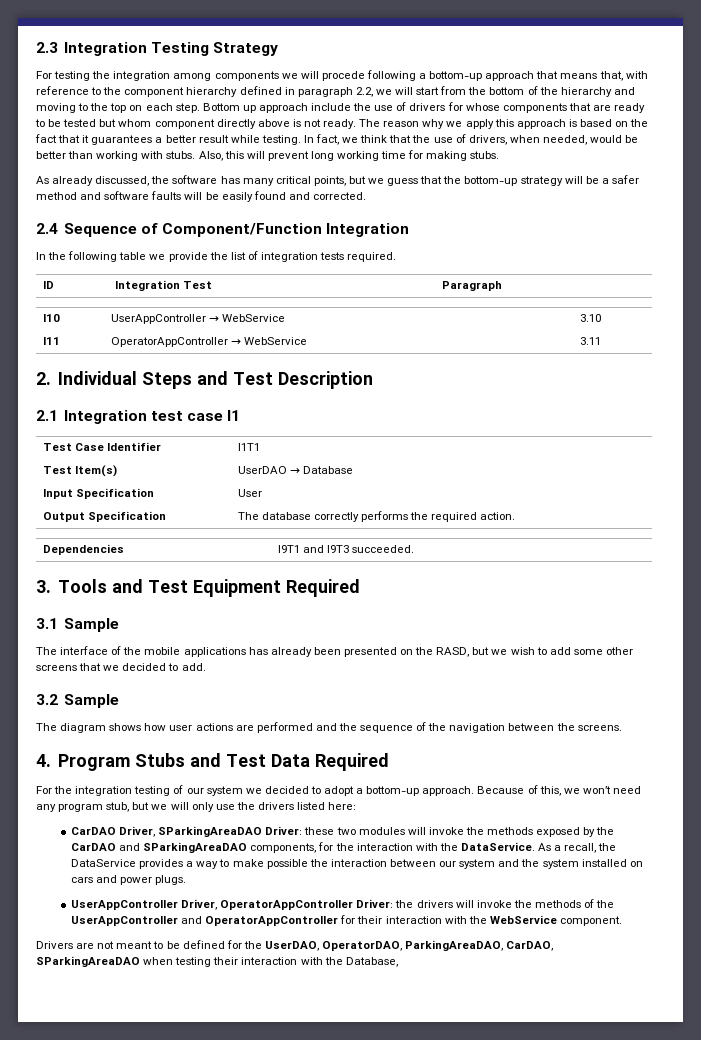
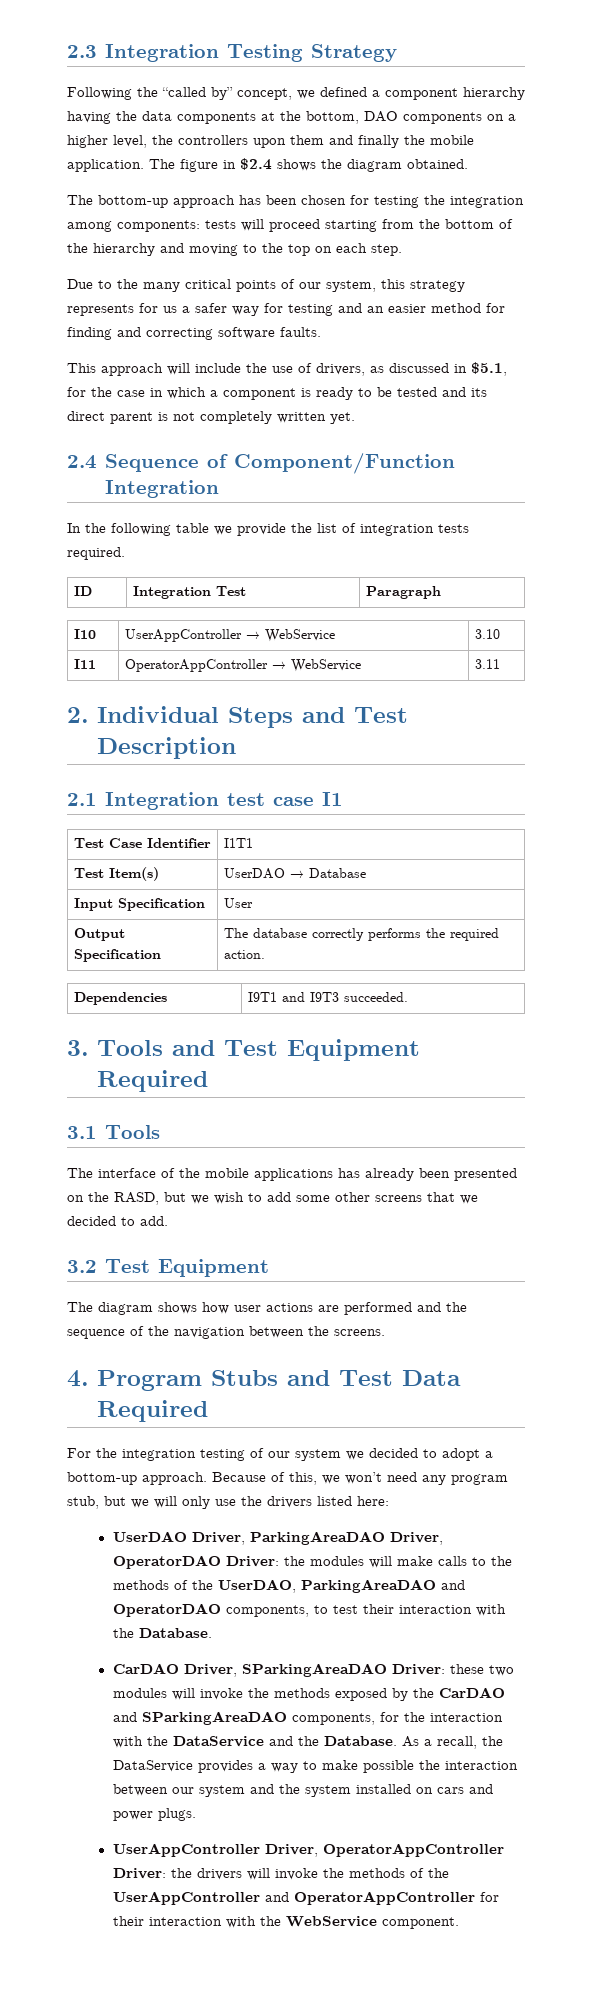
[36,70,648,81] [36,86,440,97] For testing the integration among components we will procede following a bottom-up approach that means that, with reference to the component hierarchy defined in paragraph 2.2, we will start -> [67,87,525,100] [67,111,516,124] [67,135,474,148] [67,158,468,172] [67,195,524,208] [67,219,377,232] Following the “called by” concept, we defined a component hierarchy having the data components at the bottom, DAO components on a higher level, the controllers upon them and finally the mobile application. The figure in $2.4 shows the diagram obtained. // The bottom-up approach has been chosen for testing the integration among components: tests will proceed starting
[202,102,646,113] [35,119,649,129] [35,134,639,145] [36,150,500,161] [36,175,639,186] [36,191,366,202] Bottom up approach include the use of drivers for whose components that are ready to be tested but whom component directly above is not ready. The reason why we apply this approach is based on the fact that it guarantees a better result while testing. In fact, we think that the use of drivers, when needed, would be better than working with stubs. Also, this will prevent long working time for making stubs. // As already discussed, the software has many critical points, but we guess that the bottom-up strategy will be a safer method and software faults will be easily found and corrected. -> [67,279,465,292] [67,303,505,316] [67,327,321,340] [67,362,507,376] [67,387,487,400] [67,411,355,424] // Due to the many critical points of our system, this strategy represents for us a safer way for testing and an easier method for finding and correcting software faults. // This approach will include the use of drivers, as discussed in $5.1, for the case in which a component is ready to be tested and its direct parent is not completely written yet.
[63,618,119,632] Sample -> [104,1125,160,1139] Tools
[63,694,119,708] Sample -> [104,1259,269,1277] Test Equipment
(357, 806) none -> [112,1531,443,1545] [112,1555,512,1569] [112,1579,465,1593] [112,1603,506,1617] [112,1628,212,1638] // UserDAO Driver, ParkingAreaDAO Driver, OperatorDAO Driver: the modules will make calls to the methods of the UserDAO, ParkingAreaDAO and OperatorDAO components, to test their interaction with the Database.
[460,842,535,851] DataService. -> [172,1736,397,1747] DataService and the Database.
[36,940,554,951] [36,956,398,967] // Drivers are not meant to be defined for the UserDAO, OperatorDAO, ParkingAreaDAO, CarDAO, SParkingAreaDAO when testing their interaction with the Database, -> (459, 1923) none

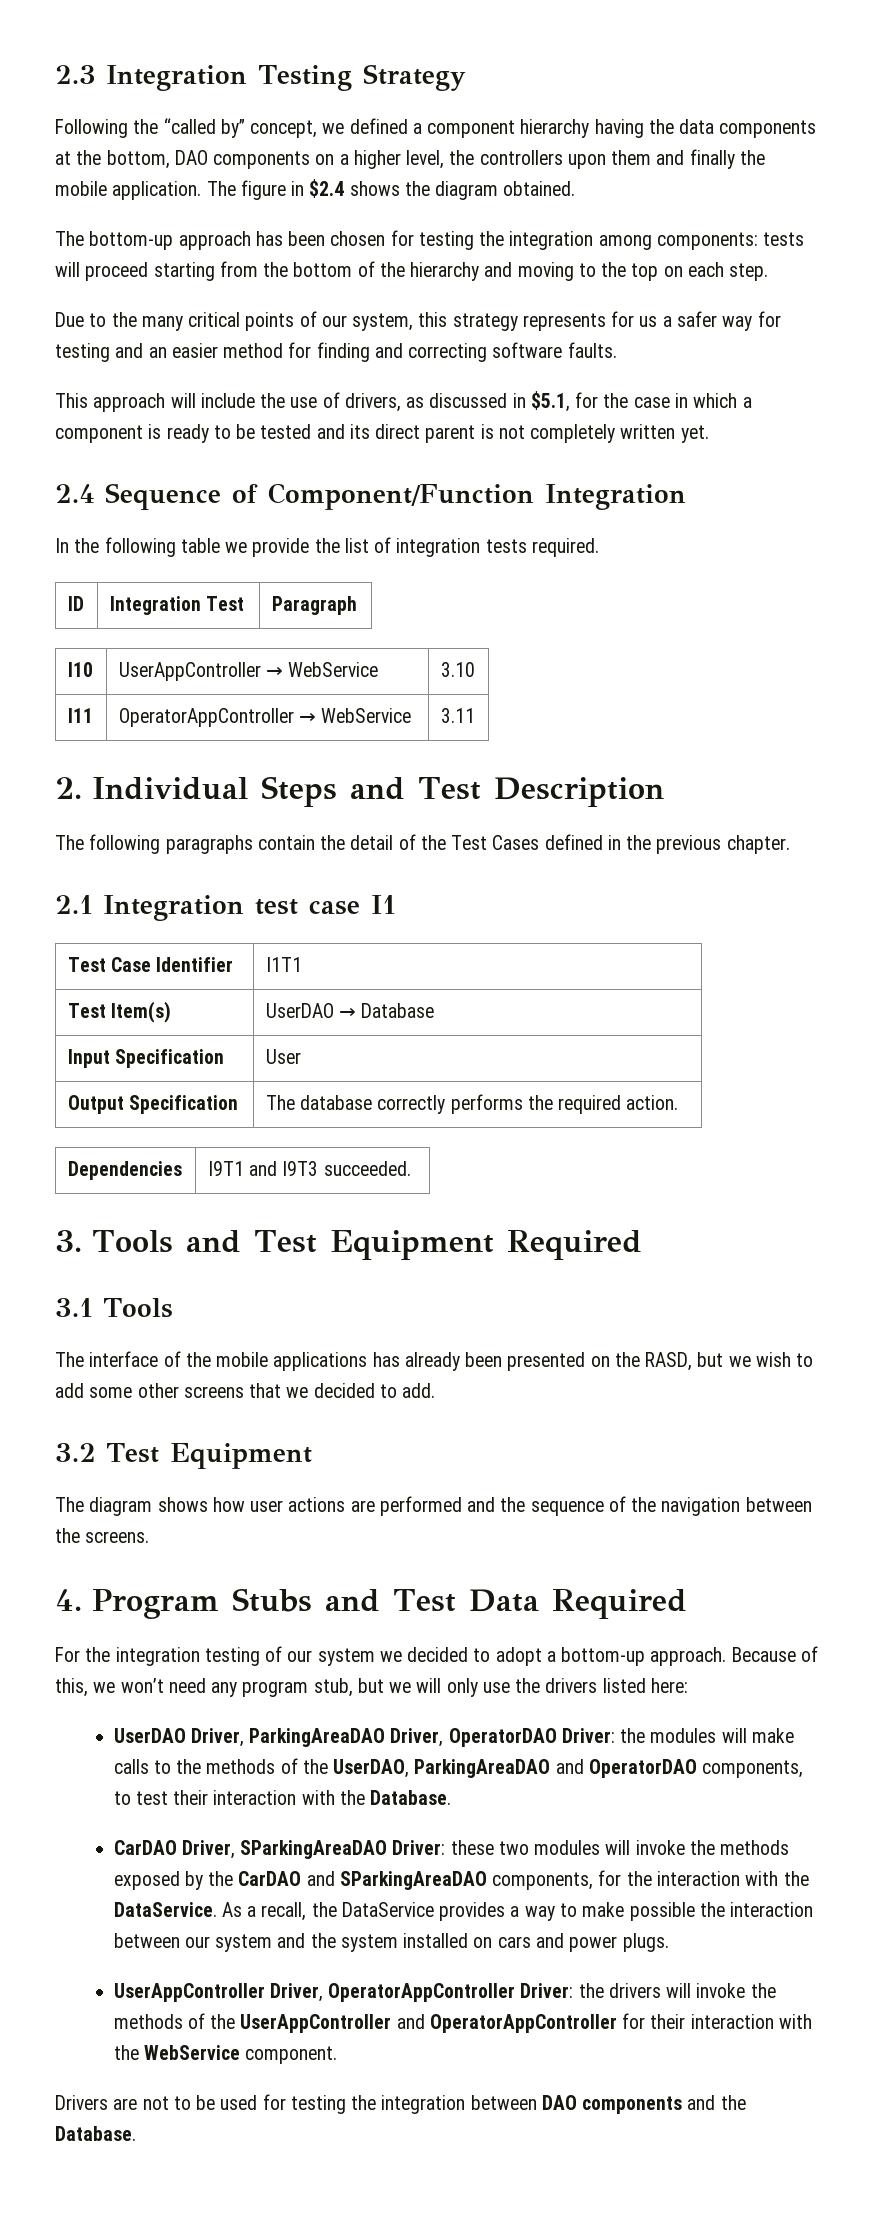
(236, 748) none -> [55,834,790,854] // The following paragraphs contain the detail of the Test Cases defined in the previous chapter.
[172,1736,397,1747] DataService and the Database. -> [113,1902,217,1917] DataService.
(459, 1923) none -> [55,2094,746,2114] [55,2126,136,2141] // Drivers are not to be used for testing the integration between DAO components and the Database.

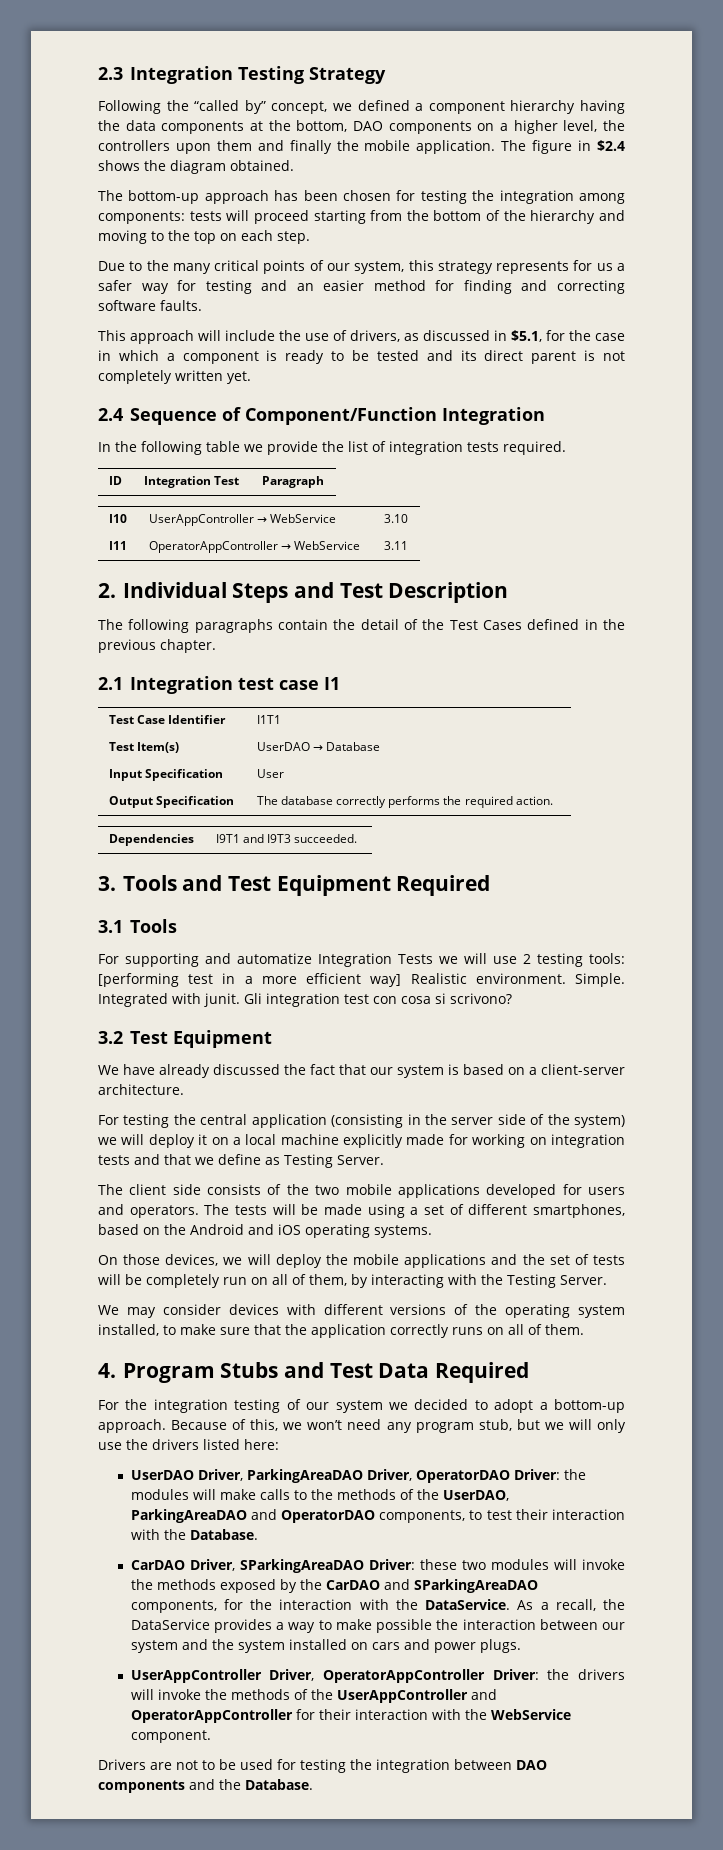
[55,1351,814,1371] [55,1383,436,1398] [55,1443,312,1469] [55,1496,812,1516] [55,1528,150,1543] The interface of the mobile applications has already been presented on the RASD, but we wish to add some other screens that we decided to add. // 3.2 Test Equipment // The diagram shows how user actions are performed and the sequence of the navigation between the screens. -> [98,953,625,967] [98,973,625,987] [98,993,512,1007] [98,1030,272,1048] [98,1064,625,1078] [98,1084,184,1095] [98,1114,626,1128] [98,1134,625,1148] [98,1154,384,1168] [98,1184,625,1198] [98,1204,626,1218] [98,1224,432,1238] [98,1254,625,1268] [98,1274,607,1288] [98,1304,625,1318] [98,1324,584,1338] For supporting and automatize Integration Tests we will use 2 testing tools: [performing test in a more efficient way] Realistic environment. Simple. Integrated with junit. Gli integration test con cosa si scrivono? // 3.2 Test Equipment // We have already discussed the fact that our system is based on a client-server architecture. // For testing the central application (consisting in the server side of the system) we will deploy it on a local machine explicitly made for working on integration tests and that we define as Testing Server. // The client side consists of the two mobile applications developed for users and operators. The tests will be made using a set of different smartphones, based on the Android and iOS operating systems. // On those devices, we will deploy the mobile applications and the set of tests will be completely run on all of them, by interacting with the Testing Server. // We may consider devices with different versions of the operating system installed, to make sure that the application correctly runs on all of them.

